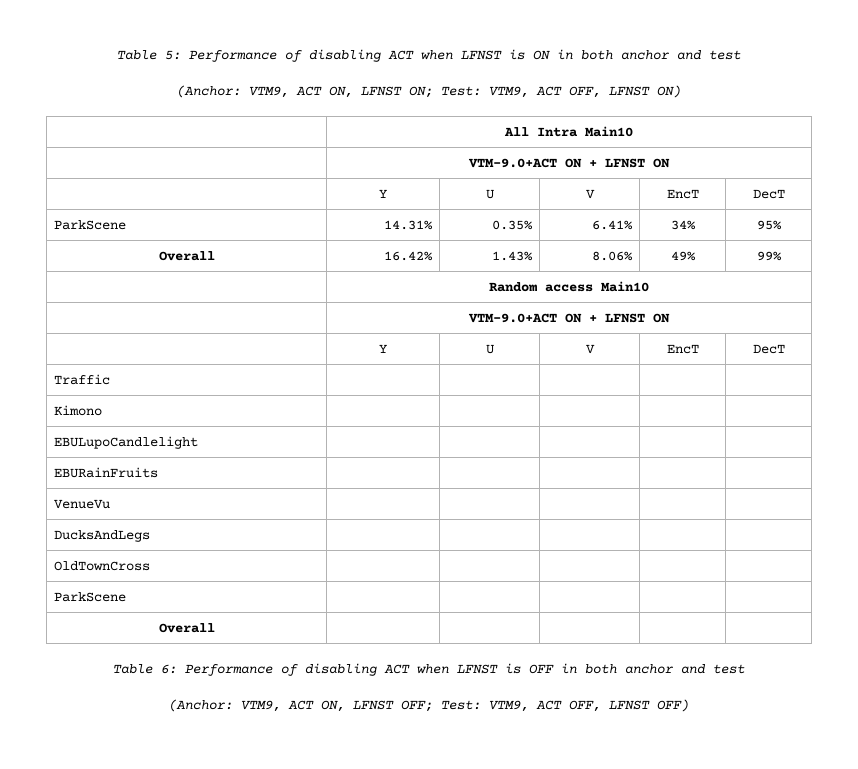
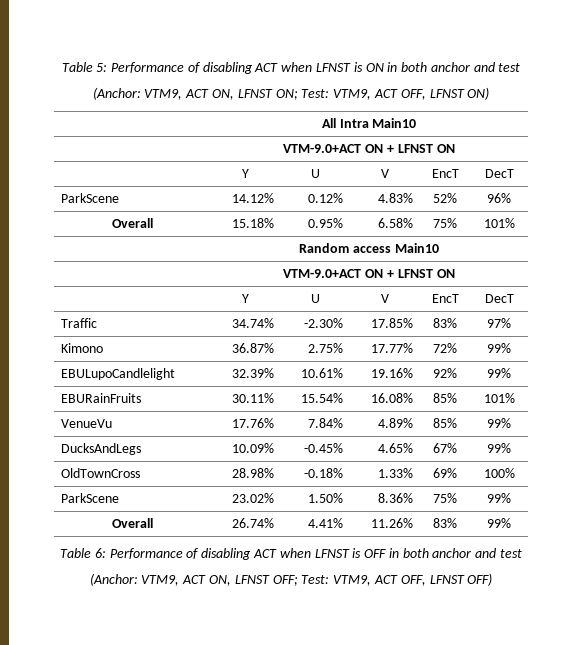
[383,220,433,230] [491,220,533,230] [591,220,633,230] [670,220,696,230] [756,220,782,230] [158,251,215,261] [383,251,433,261] [491,251,533,261] [591,251,633,261] [670,251,696,261] [756,251,782,261] 14.31% | 0.35% | 6.41% | 34% | 95% // Overall | 16.42% | 1.43% | 8.06% | 49% | 99% -> [231,193,274,203] [307,193,343,203] [377,193,413,203] [433,193,457,203] [487,193,511,203] [112,218,153,228] [231,218,274,228] [307,218,343,228] [377,218,413,228] [433,218,457,228] [483,218,515,228] 14.12% | 0.12% | 4.83% | 52% | 96% // Overall | 15.18% | 0.95% | 6.58% | 75% | 101%
[54,405,103,416] [54,436,199,449] [54,467,159,478] [54,499,111,509] [54,530,151,542] [54,561,151,571] [54,592,127,602] [158,623,215,633] | | | | // Kimono | | | | | // EBULupoCandlelight | | | | | // EBURainFruits | | | | | // VenueVu | | | | | // DucksAndLegs | | | | | // OldTownCross | | | | | // ParkScene | | | | | // Overall | | | | | -> [231,318,274,328] [303,318,343,328] [370,318,413,328] [433,318,457,328] [487,318,511,328] [61,343,104,353] [231,343,274,353] [307,343,343,353] [370,343,413,353] [433,343,457,353] [487,343,511,353] [61,368,176,380] [231,368,274,378] [300,368,343,378] [370,368,413,378] [433,368,457,378] [487,368,511,378] [61,393,142,403] [231,393,274,403] [300,393,343,403] [370,393,413,403] [433,393,457,403] [483,393,515,403] [61,419,113,428] [231,418,274,428] [307,418,343,428] [377,418,413,428] [433,418,457,428] [487,418,511,428] [61,443,142,455] [231,443,274,453] [303,443,343,453] [377,443,413,453] [433,443,457,453] [487,443,511,453] [61,468,141,478] [231,468,274,478] [303,468,343,478] [377,468,413,478] [433,468,457,478] [483,468,515,478] [61,493,120,503] [231,493,274,503] [307,493,343,503] [377,493,413,503] [433,493,457,503] [487,493,511,503] [112,518,153,528] [231,518,274,528] [307,518,343,528] [370,518,413,528] [433,518,457,528] [487,518,511,528] 34.74% | -2.30% | 17.85% | 83% | 97% // Kimono | 36.87% | 2.75% | 17.77% | 72% | 99% // EBULupoCandlelight | 32.39% | 10.61% | 19.16% | 92% | 99% // EBURainFruits | 30.11% | 15.54% | 16.08% | 85% | 101% // VenueVu | 17.76% | 7.84% | 4.89% | 85% | 99% // DucksAndLegs | 10.09% | -0.45% | 4.65% | 67% | 99% // OldTownCross | 28.98% | -0.18% | 1.33% | 69% | 100% // ParkScene | 23.02% | 1.50% | 8.36% | 75% | 99% // Overall | 26.74% | 4.41% | 11.26% | 83% | 99%

